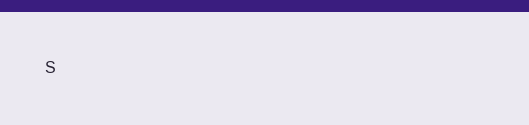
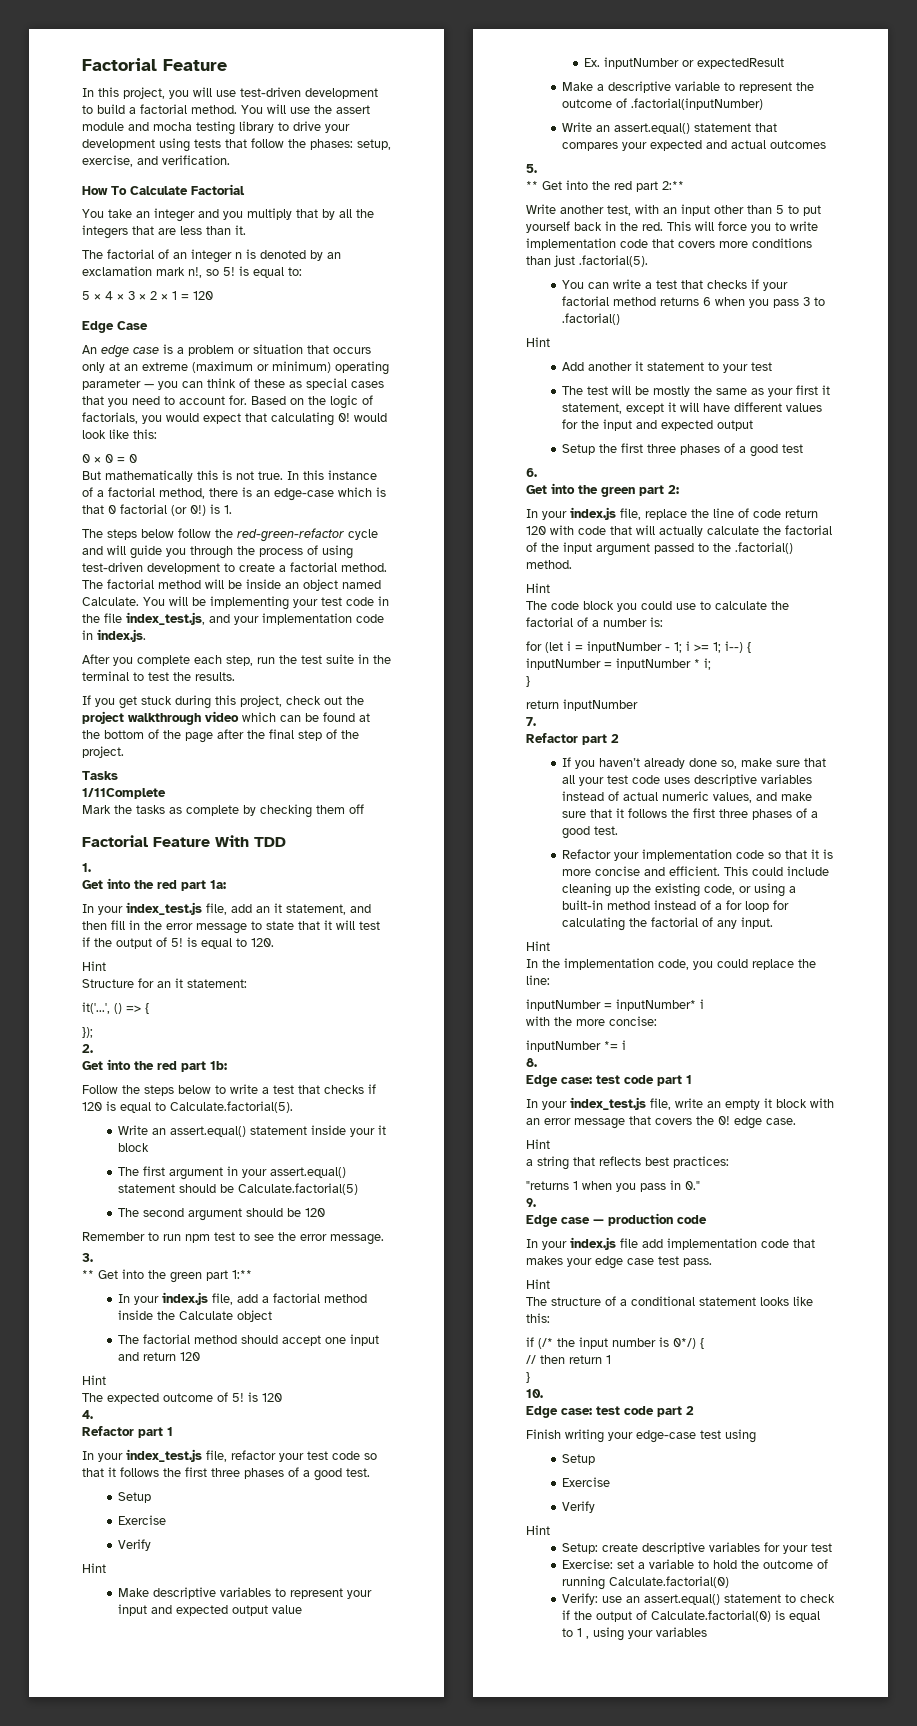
[45,61,56,73] S -> [82,58,227,71] [82,87,378,99] [82,104,370,114] [82,121,350,135] [82,138,391,152] [82,155,230,167] [82,184,245,195] [82,208,374,222] [82,225,246,239] [82,249,341,263] [82,266,302,278] [82,291,213,300] [82,321,148,333] [82,344,371,358] [82,361,389,375] [82,378,384,390] [82,395,373,409] [82,412,387,426] [82,429,157,439] [82,454,137,463] [82,470,377,482] [82,487,386,501] [82,504,232,516] [82,528,378,542] [82,545,353,559] [82,562,387,574] [82,579,381,591] [82,596,389,610] [82,612,384,625] [82,629,146,642] [82,654,391,666] [82,671,235,681] [82,695,364,709] [82,711,370,725] [82,729,359,743] [82,746,124,758] [82,771,118,780] [82,788,166,799] [82,804,364,818] [82,835,286,847] [82,863,91,872] [82,878,226,891] [82,902,371,915] [82,920,380,934] [82,937,274,949] [82,961,106,971] [82,978,247,988] [82,1002,149,1014] [82,1027,93,1038] [82,1044,93,1053] [82,1059,227,1072] [82,1084,376,1096] [82,1101,293,1113] [118,1125,387,1137] [118,1143,150,1152] [118,1166,347,1180] [118,1183,359,1195] [118,1208,326,1221] [82,1232,384,1245] [82,1253,93,1262] [82,1269,252,1283] [118,1292,368,1305] [118,1310,273,1322] [118,1334,380,1346] [118,1352,201,1361] [82,1375,106,1385] [82,1392,282,1404] [82,1410,93,1419] [82,1426,173,1438] [82,1449,377,1462] [82,1467,370,1481] [118,1492,152,1503] [118,1515,167,1525] [118,1539,152,1551] [82,1563,106,1573] [118,1587,373,1599] [118,1604,303,1616] [584,57,785,69] [562,81,815,93] [562,98,764,110] [562,122,778,134] [562,140,827,151] [526,164,537,173] [526,180,684,192] [526,204,821,216] [526,221,818,233] [526,238,812,250] [526,255,648,267] [562,279,789,291] [562,296,826,308] [562,313,621,325] [526,337,550,347] [562,361,773,373] [562,385,831,397] [562,402,823,414] [562,419,754,431] [562,443,804,457] [526,468,537,477] [526,483,679,497] [526,507,818,520] [526,525,832,537] [526,542,793,556] [526,560,572,569] [526,583,550,593] [526,601,789,612] [526,617,663,627] [526,641,751,653] [526,658,711,670] [526,676,530,687] [526,699,638,711] [526,717,536,726] [526,733,619,745] [562,757,827,769] [562,774,813,786] [562,791,813,803] [562,808,819,820] [562,826,619,839] [562,849,834,861] [562,866,830,876] [562,883,797,897] [562,900,790,912] [562,917,774,931] [526,941,550,951] [526,958,816,970] [526,975,550,985] [526,999,704,1011] [526,1016,657,1026] [526,1040,626,1052] [526,1058,537,1067] [526,1075,692,1087] [526,1097,834,1110] [526,1116,796,1129] [526,1139,550,1149] [526,1156,729,1170] [526,1180,700,1192] [526,1198,536,1207] [526,1213,707,1227] [526,1237,815,1250] [526,1256,712,1269] [526,1279,550,1289] [526,1296,813,1306] [526,1313,550,1323] [526,1337,704,1349] [526,1355,611,1364] [526,1372,530,1383] [526,1389,543,1398] [526,1406,694,1418] [526,1429,756,1443] [562,1454,596,1465] [562,1477,611,1487] [562,1501,596,1513] [526,1525,550,1535] [562,1542,833,1554] [562,1559,829,1569] [562,1576,730,1590] [562,1593,836,1605] [562,1610,821,1622] [562,1627,708,1641] Factorial Feature // In this project, you will use test-driven development to build a factorial method. You will use the assert module and mocha testing library to drive your development using tests that follow the phases: setup, exercise, and verification. // How To Calculate Factorial // You take an integer and you multiply that by all the integers that are less than it. // The factorial of an integer n is denoted by an exclamation mark n!, so 5! is equal to: // 5 × 4 × 3 × 2 × 1 = 120 // Edge Case // An edge case is a problem or situation that occurs only at an extreme (maximum or minimum) operating parameter — you can think of these as special cases that you need to account for. Based on the logic of factorials, you would expect that calculating 0! would look like this: // 0 × 0 = 0 // But mathematically this is not true. In this instance of a factorial method, there is an edge-case which is that 0 factorial (or 0!) is 1. // The steps below follow the red-green-refactor cycle and will guide you through the process of using test-driven development to create a factorial method. The factorial method will be inside an object named Calculate. You will be implementing your test code in the file index_test.js, and your implementation code in index.js. // After you complete each step, run the test suite in the terminal to test the results. // If you get stuck during this project, check out the project walkthrough video which can be found at the bottom of the page after the final step of the project. // Tasks // 1/11Complete // Mark the tasks as complete by checking them off // Factorial Feature With TDD // 1. // Get into the red part 1a: // In your index_test.js file, add an it statement, and then fill in the error message to state that it will test if the output of 5! is equal to 120. // Hint // Structure for an it statement: // it('...', () => { // }); // 2. // Get into the red part 1b: // Follow the steps below to write a test that checks if 120 is equal to Calculate.factorial(5). // Write an assert.equal() statement inside your it block // The first argument in your assert.equal() statement should be Calculate.factorial(5) // The second argument should be 120 // Remember to run npm test to see the error message. // 3. // ** Get into the green part 1:** // In your index.js file, add a factorial method inside the Calculate object // The factorial method should accept one input and return 120 // Hint // The expected outcome of 5! is 120 // 4. // Refactor part 1 // In your index_test.js file, refactor your test code so that it follows the first three phases of a good test. // Setup // Exercise // Verify // Hint // Make descriptive variables to represent your input and expected output value // Ex. inputNumber or expectedResult // Make a descriptive variable to represent the outcome of .factorial(inputNumber) // Write an assert.equal() statement that compares your expected and actual outcomes // 5. // ** Get into the red part 2:** // Write another test, with an input other than 5 to put yourself back in the red. This will force you to write implementation code that covers more conditions than just .factorial(5). // You can write a test that checks if your factorial method returns 6 when you pass 3 to .factorial() // Hint // Add another it statement to your test // The test will be mostly the same as your first it statement, except it will have different values for the input and expected output // Setup the first three phases of a good test // 6. // Get into the green part 2: // In your index.js file, replace the line of code return 120 with code that will actually calculate the factorial of the input argument passed to the .factorial() method. // Hint // The code block you could use to calculate the factorial of a number is: // for (let i = inputNumber - 1; i >= 1; i--) { // inputNumber = inputNumber * i; // } // return inputNumber // 7. // Refactor part 2 // If you haven’t already done so, make sure that all your test code uses descriptive variables instead of actual numeric values, and make sure that it follows the first three phases of a good test. // Refactor your implementation code so that it is more concise and efficient. This could include cleaning up the existing code, or using a built-in method instead of a for loop for calculating the factorial of any input. // Hint // In the implementation code, you could replace the line: // inputNumber = inputNumber* i // with the more concise: // inputNumber *= i // 8. // Edge case: test code part 1 // In your index_test.js file, write an empty it block with an error message that covers the 0! edge case. // Hint // a string that reflects best practices: // "returns 1 when you pass in 0." // 9. // Edge case — production code // In your index.js file add implementation code that makes your edge case test pass. // Hint // The structure of a conditional statement looks like this: // if (/* the input number is 0*/) { // // then return 1 // } // 10. // Edge case: test code part 2 // Finish writing your edge-case test using // Setup // Exercise // Verify // Hint // Setup: create descriptive variables for your test // Exercise: set a variable to hold the outcome of running Calculate.factorial(0) // Verify: use an assert.equal() statement to check if the output of Calculate.factorial(0) is equal to 1 , using your variables

